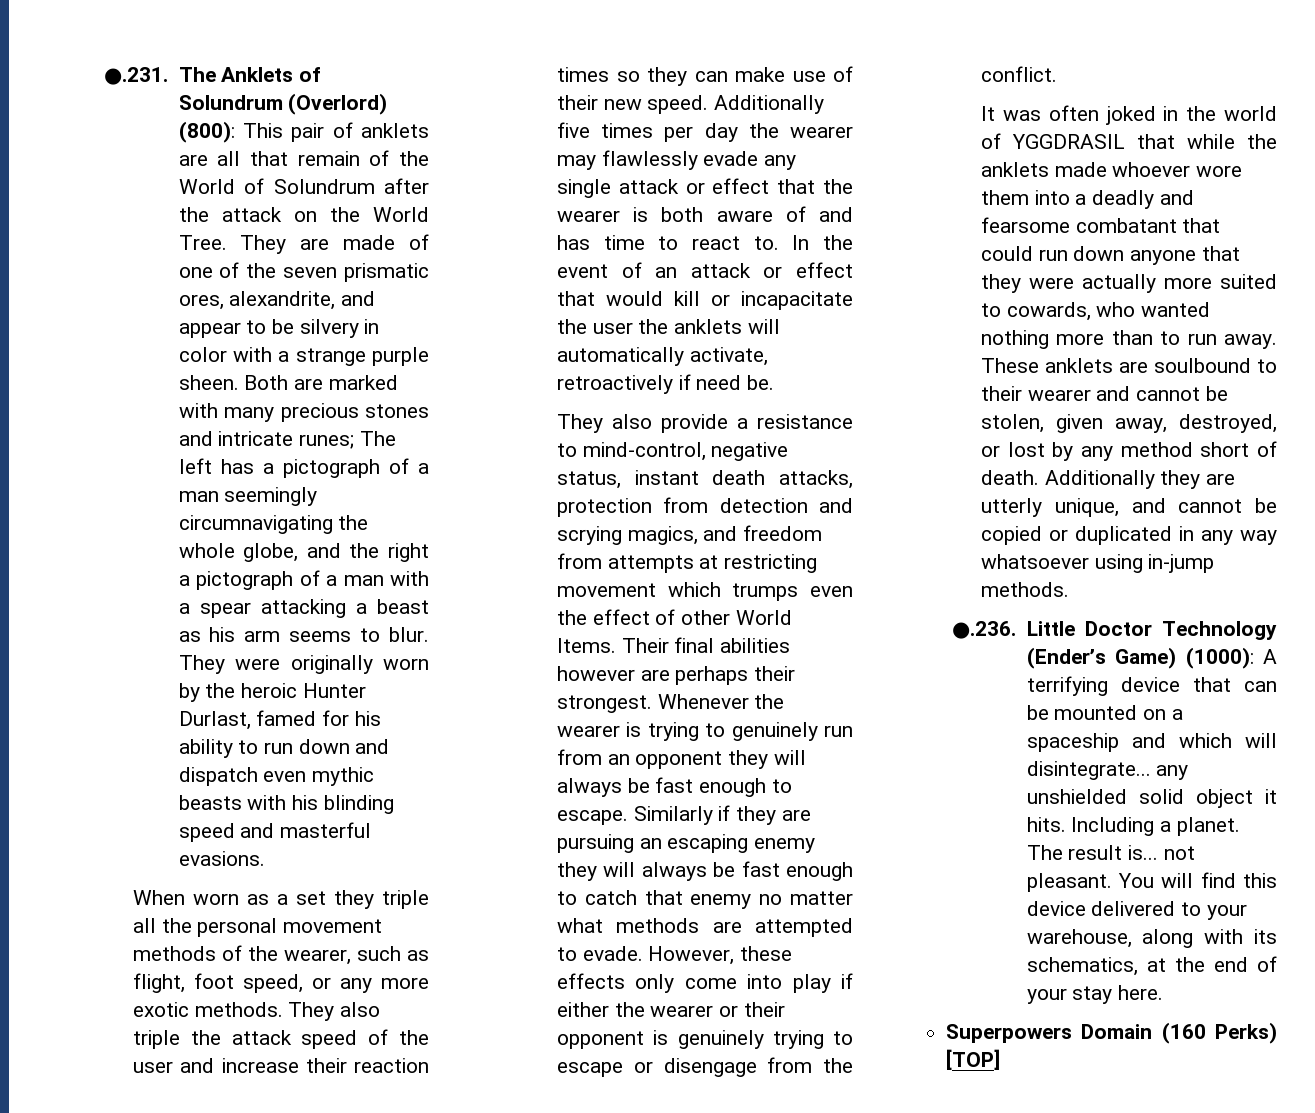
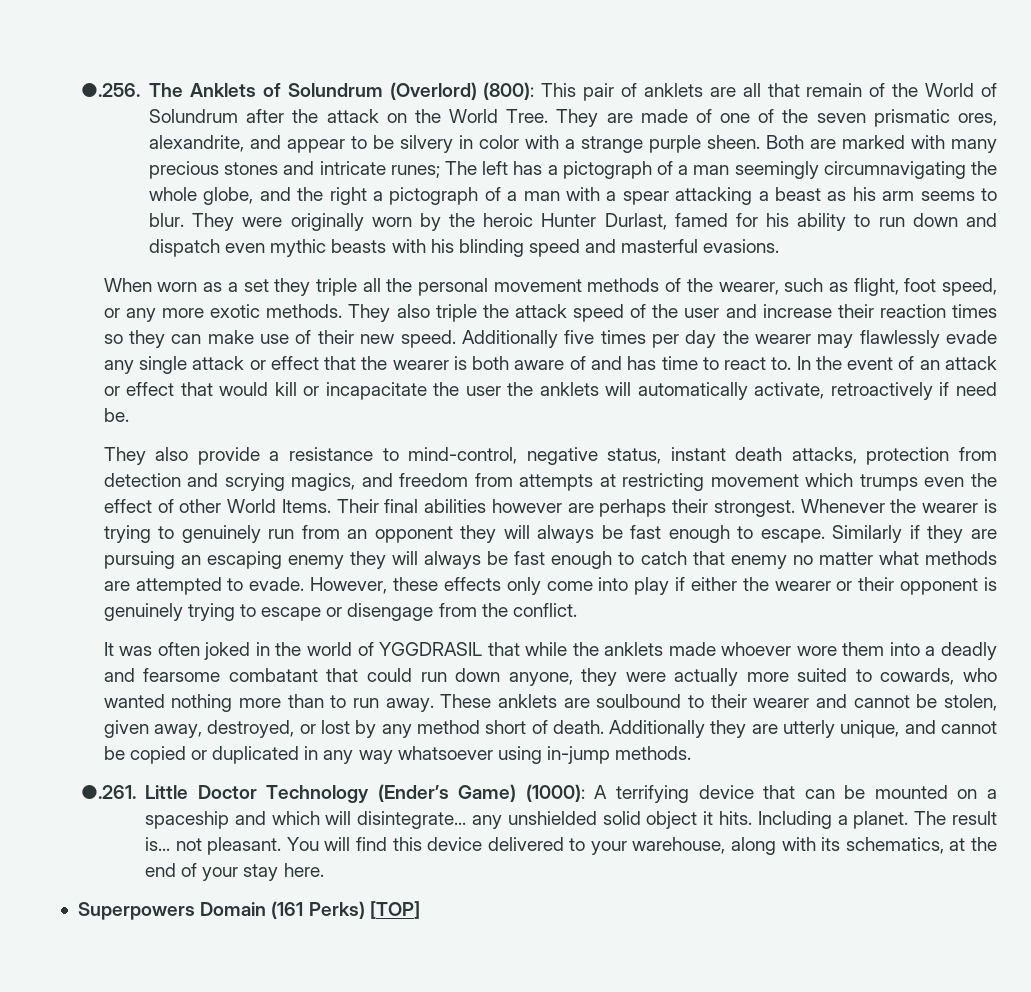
[104,67,169,85] ●.231. -> [80,83,140,97] ●.256.
[1130,246,1240,265] anyone that -> [508,672,573,686] anyone,
[952,621,1017,639] ●.236. -> [80,785,136,799] ●.261.
[1161,1022,1206,1044] (160 -> [271,901,304,919] (161

